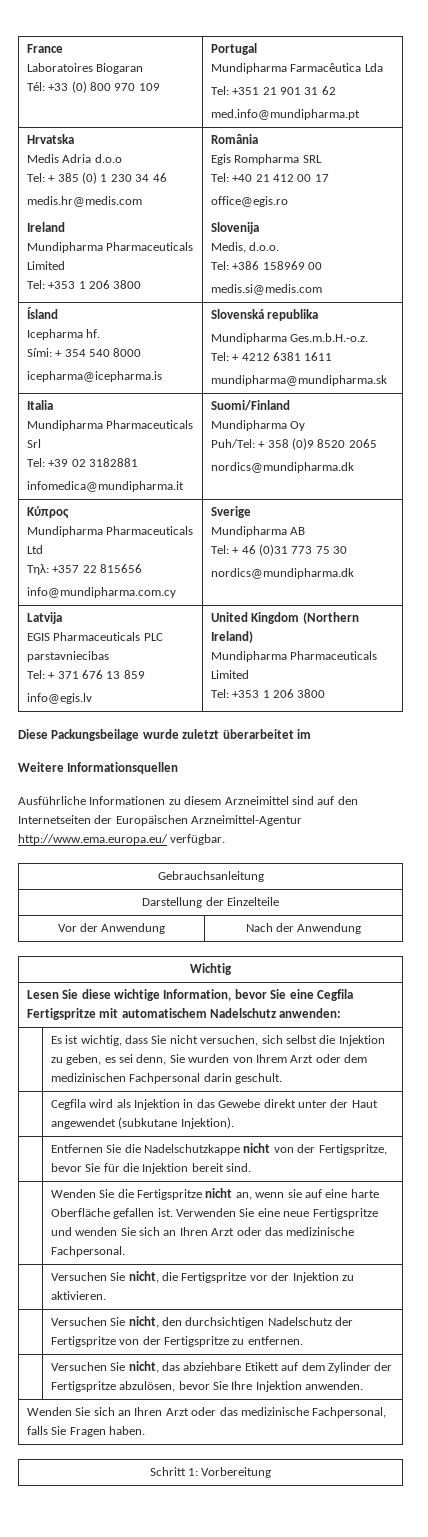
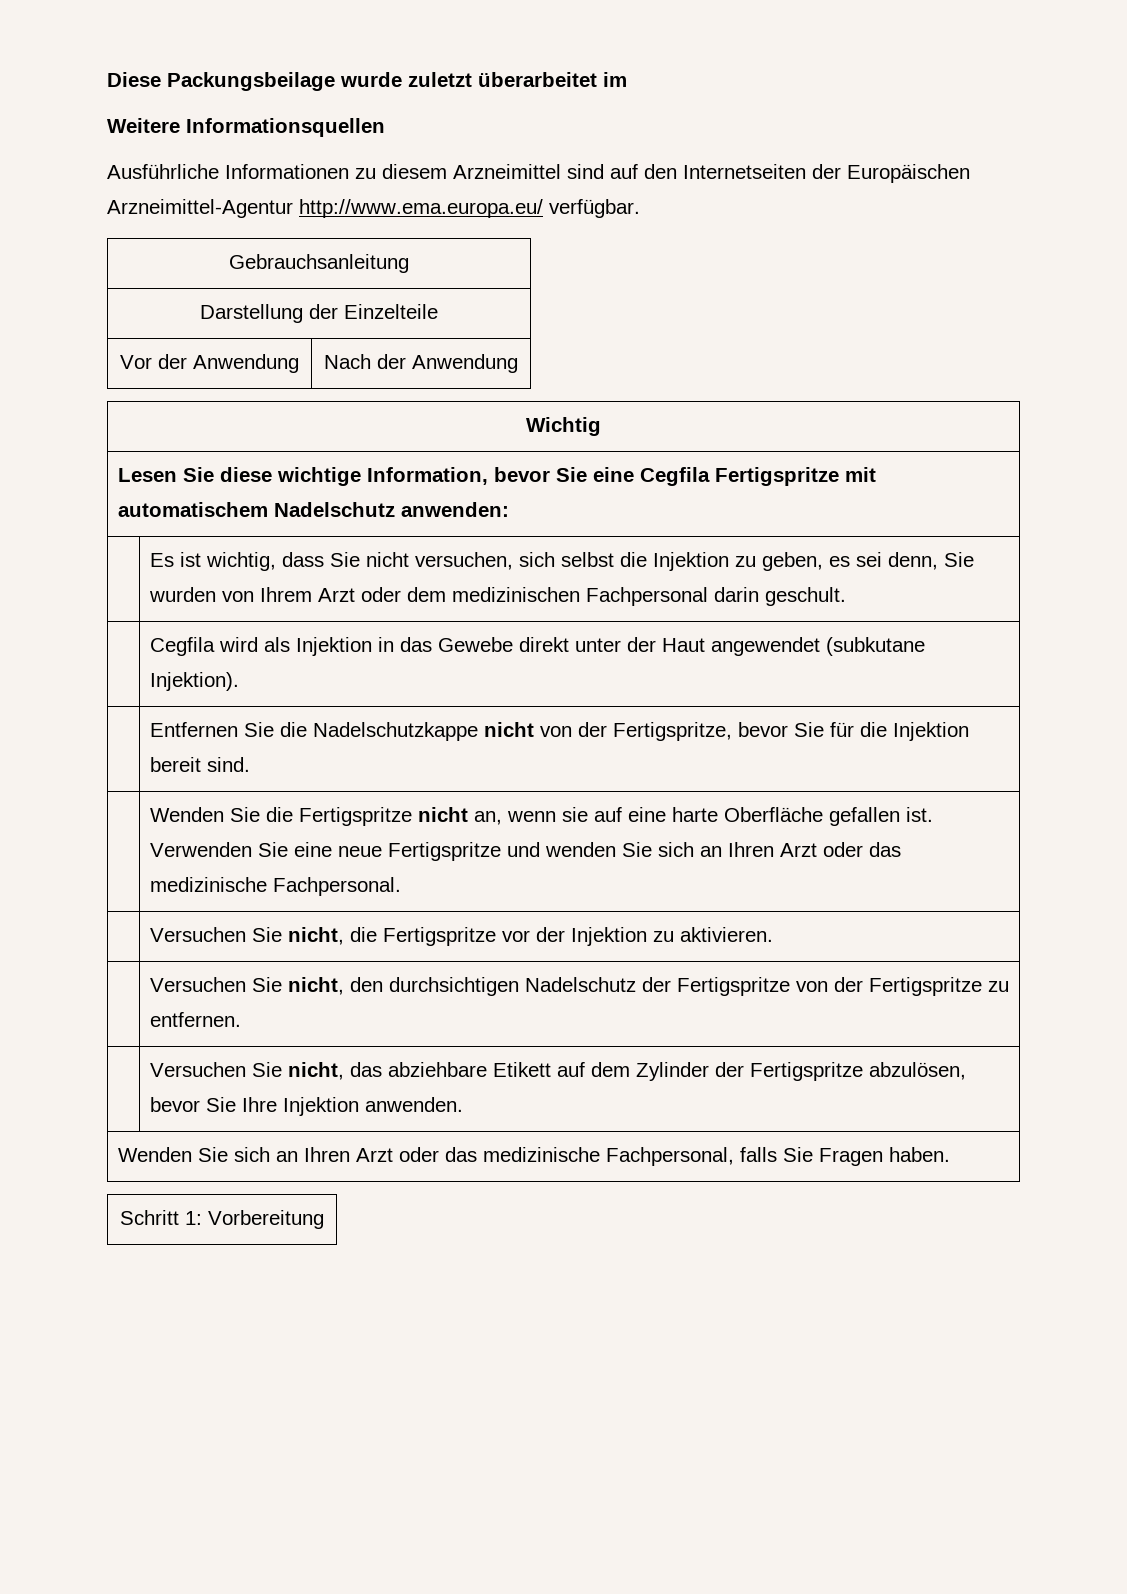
[26,44,63,53] [26,63,144,74] [26,81,160,93] [210,43,257,55] [210,63,383,74] [210,86,336,95] [210,109,360,120] [26,134,74,144] [26,154,122,163] [26,172,167,184] [26,196,142,207] [26,222,65,232] [26,242,194,253] [26,261,65,270] [26,280,142,289] [210,134,258,144] [210,154,322,165] [210,173,329,182] [210,196,288,207] [210,222,259,234] [210,242,280,253] [210,261,323,270] [210,284,322,295] [26,307,58,319] [26,329,101,340] [26,348,142,357] [26,371,162,382] [210,309,319,321] [210,333,369,344] [210,352,333,361] [210,375,387,386] [26,400,53,410] [26,420,194,431] [26,439,41,448] [26,458,139,467] [26,481,184,492] [210,400,290,411] [210,420,306,431] [210,438,377,450] [210,462,354,473] [26,506,69,519] [26,526,194,537] [26,545,43,554] [26,564,143,575] [26,587,176,598] [210,506,251,518] [210,526,306,537] [210,544,348,556] [210,568,354,579] [26,612,62,624] [26,632,163,641] [26,651,109,662] [26,670,145,679] [26,693,92,704] [210,612,359,624] [210,631,253,643] [210,651,378,662] [210,670,249,679] [210,689,326,698] France // Laboratoires Biogaran // Tél: +33 (0) 800 970 109 | Portugal // Mundipharma Farmacêutica Lda // Tel: +351 21 901 31 62 // med.info@mundipharma.pt // Hrvatska // Medis Adria d.o.o // Tel: + 385 (0) 1 230 34 46 // medis.hr@medis.com // Ireland // Mundipharma Pharmaceuticals Limited // Tel: +353 1 206 3800 | România // Egis Rompharma SRL // Tel: +40 21 412 00 17 // office@egis.ro // Slovenija // Medis, d.o.o. // Tel: +386 158969 00 // medis.si@medis.com // Ísland // Icepharma hf. // Sími: + 354 540 8000 // icepharma@icepharma.is | Slovenská republika // Mundipharma Ges.m.b.H.-o.z. // Tel: + 4212 6381 1611 // mundipharma@mundipharma.sk // Italia // Mundipharma Pharmaceuticals Srl // Tel: +39 02 3182881 // infomedica@mundipharma.it | Suomi/Finland // Mundipharma Oy // Puh/Tel: + 358 (0)9 8520 2065 // nordics@mundipharma.dk // Κύπρος // Mundipharma Pharmaceuticals Ltd // Τηλ: +357 22 815656 // info@mundipharma.com.cy | Sverige // Mundipharma AB // Tel: + 46 (0)31 773 75 30 // nordics@mundipharma.dk // Latvija // EGIS Pharmaceuticals PLC parstavniecibas // Tel: + 371 676 13 859 // info@egis.lv | United Kingdom (Northern Ireland) // Mundipharma Pharmaceuticals Limited // Tel: +353 1 206 3800 // -> (107, 79) none

